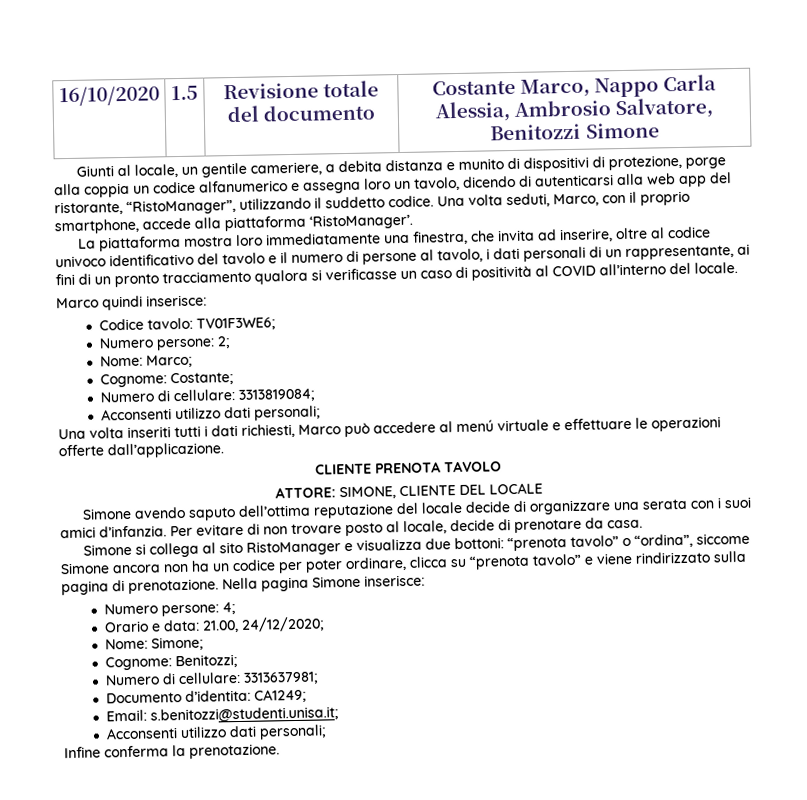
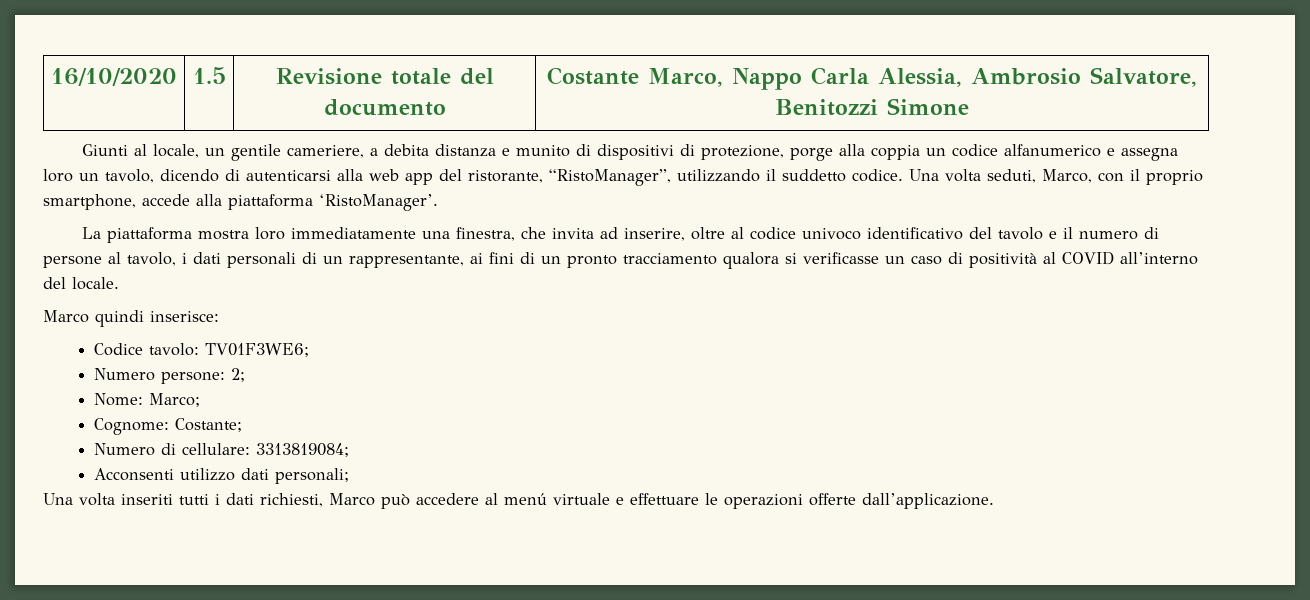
[315,460,502,475] [274,482,543,500] [81,496,751,521] [60,517,643,539] [82,532,750,558] [60,550,746,575] [61,574,425,596] [103,602,236,617] [103,616,325,633] [104,636,204,651] [104,654,238,671] [104,671,319,686] [105,688,307,704] [105,706,339,724] [105,724,327,740] [64,743,280,759] // CLIENTE PRENOTA TAVOLO // ATTORE: SIMONE, CLIENTE DEL LOCALE // Simone avendo saputo dell’ottima reputazione del locale decide di organizzare una serata con i suoi amici d’infanzia. Per evitare di non trovare posto al locale, decide di prenotare da casa. // Simone si collega al sito RistoManager e visualizza due bottoni: “prenota tavolo” o “ordina”, siccome Simone ancora non ha un codice per poter ordinare, clicca su “prenota tavolo” e viene rindirizzato sulla pagina di prenotazione. Nella pagina Simone inserisce: // Numero persone: 4; // Orario e data: 21.00, 24/12/2020; // Nome: Simone; // Cognome: Benitozzi; // Numero di cellulare: 3313637981; // Documento d’identita: CA1249; // Email: s.benitozzi@studenti.unisa.it; // Acconsenti utilizzo dati personali; // Infine conferma la prenotazione. -> (994, 501) none

